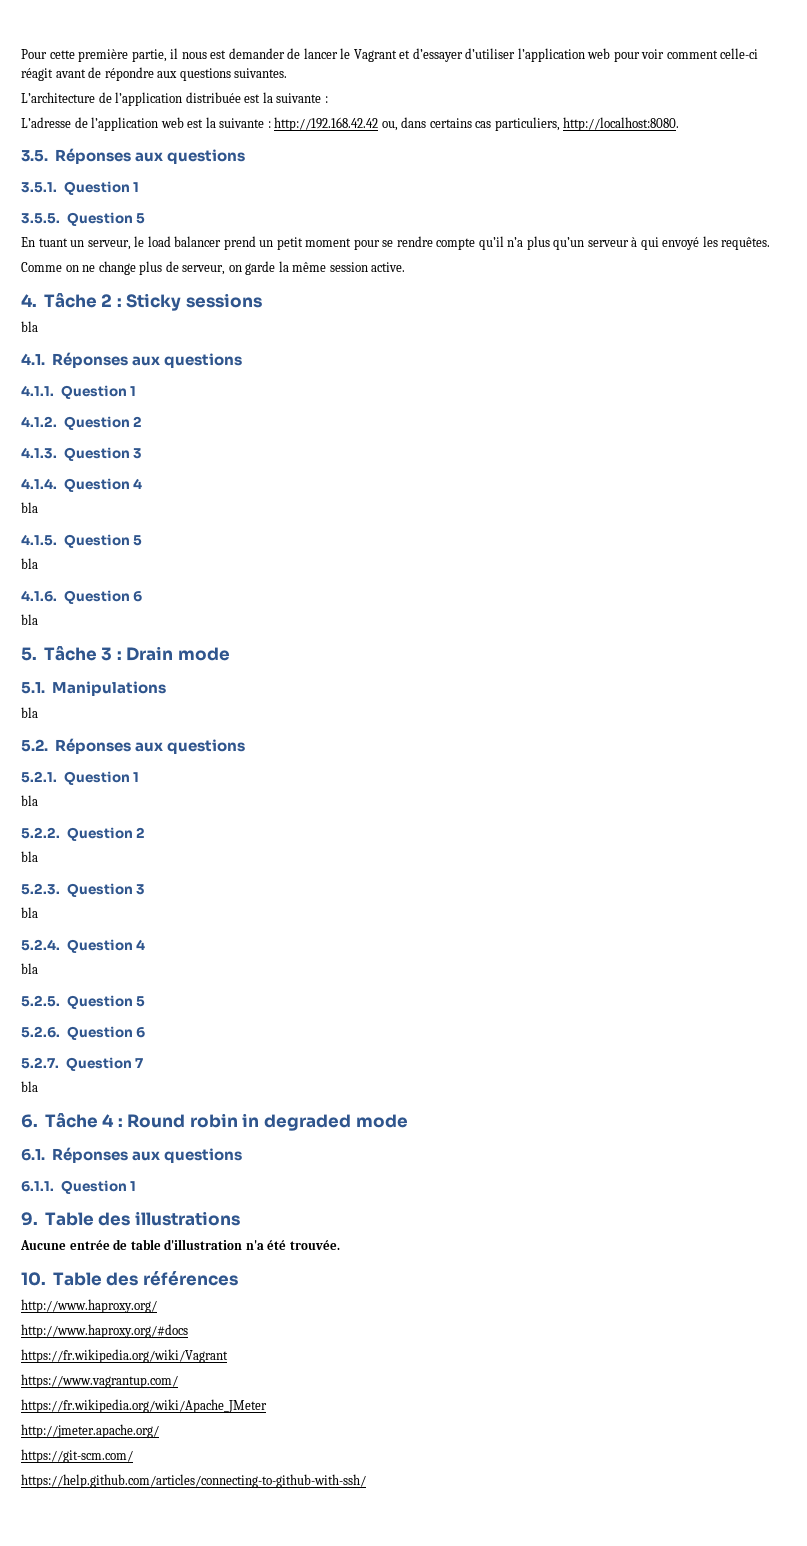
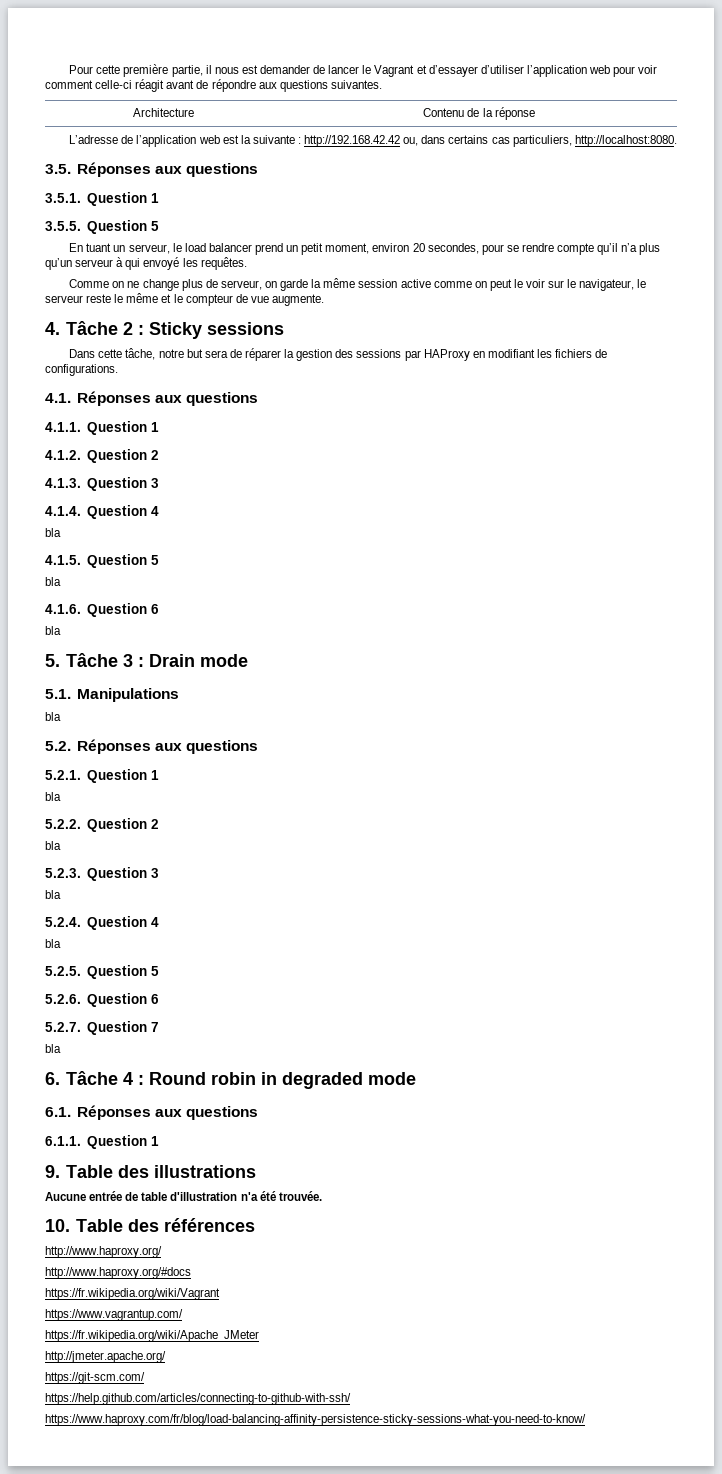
[21,92,328,106] // L’architecture de l’application distribuée est la suivante : -> [133,108,194,117] [423,107,535,120] // Architecture | Contenu de la réponse
[305,238,352,247] moment -> [325,243,479,254] moment, environ 20 secondes,
[371,262,406,272] active. -> [400,279,647,291] [45,293,324,306] active comme on peut le voir sur le navigateur, le serveur reste le même et le compteur de vue augmente.
[21,321,38,332] bla -> [69,348,608,361] [45,364,118,376] Dans cette tâche, notre but sera de réparer la gestion des sessions par HAProxy en modifiant les fichiers de configurations.
(366, 1481) none -> [45,1414,586,1426] // https://www.haproxy.com/fr/blog/load-balancing-affinity-persistence-sticky-sessions-what-you-need-to-know/

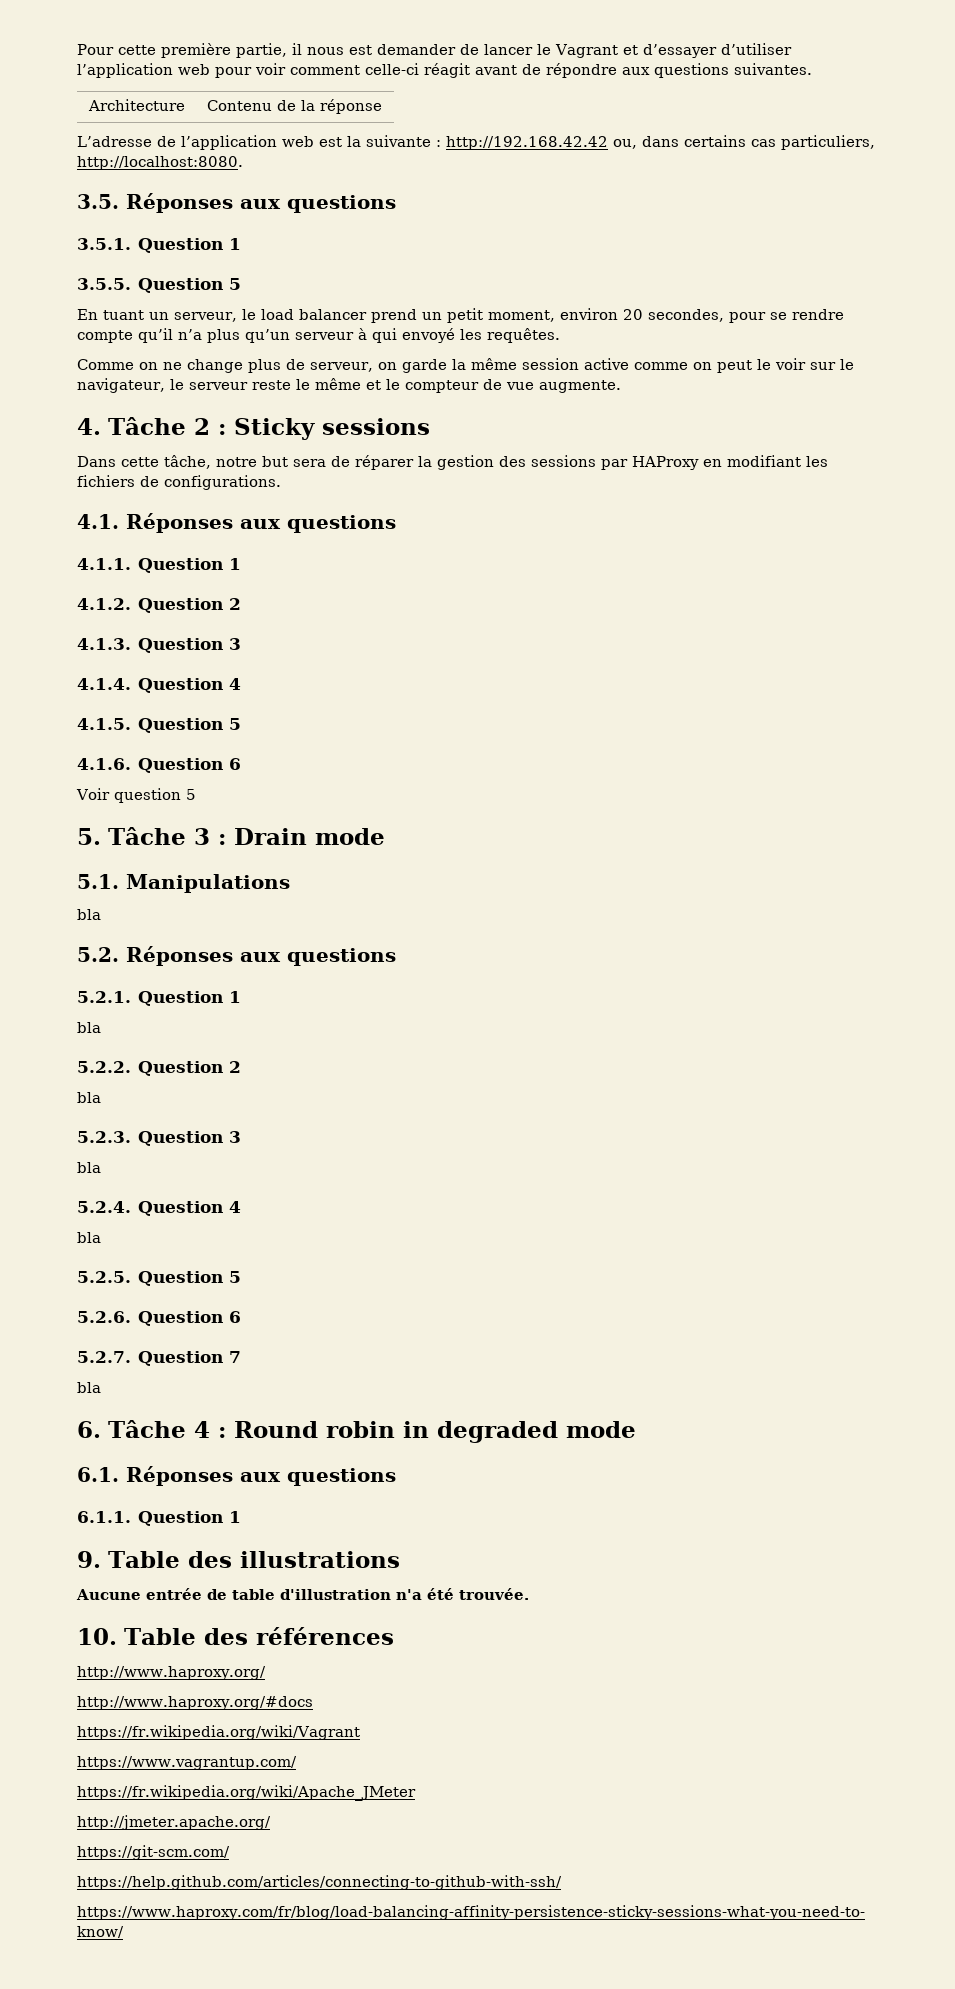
[45,528,61,537] // bla -> (242, 684) none
[45,577,61,586] // bla -> (242, 724) none
[45,626,61,635] bla -> [76,788,196,803] Voir question 5

